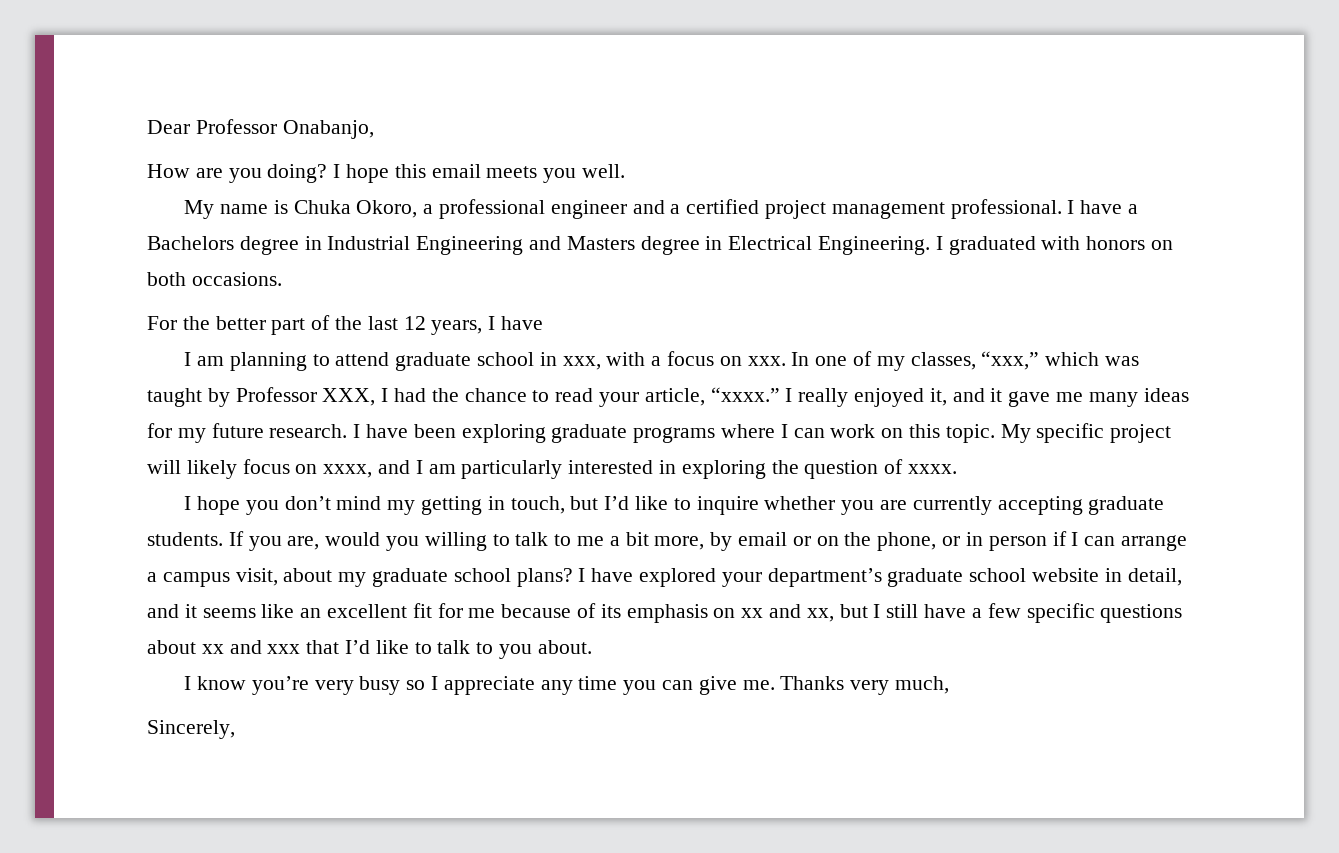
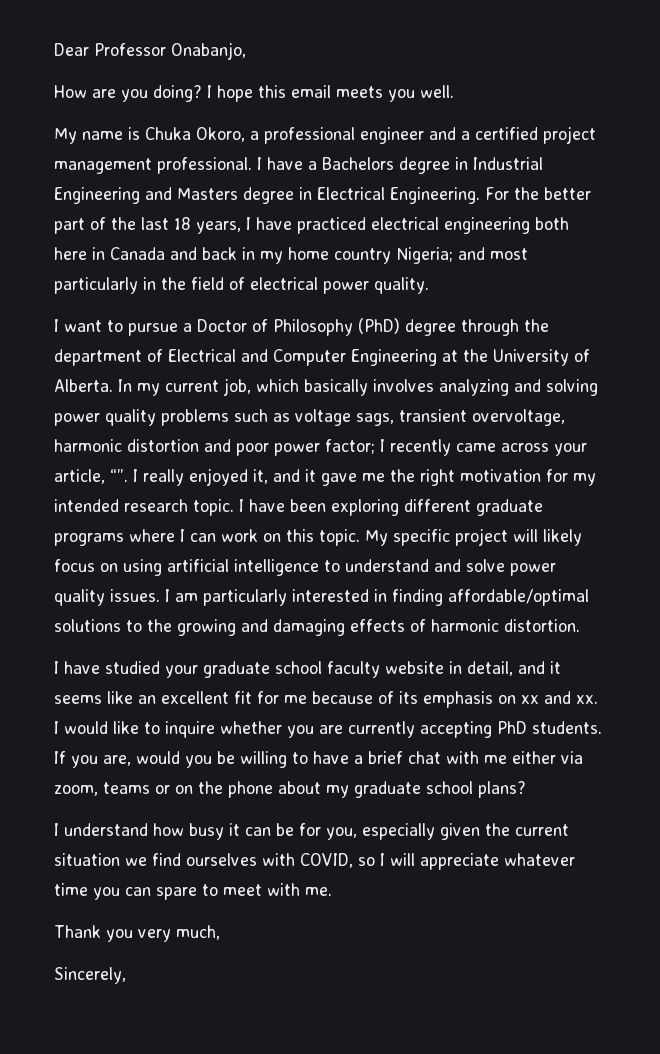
[935,236,1174,255] [147,272,282,286] I graduated with honors on both occasions. // -> (480, 195) none
[403,316,426,330] 12 -> [174,217,191,230] 18
[184,351,1140,371] [147,387,594,407] // I am planning to attend graduate school in xxx, with a focus on xxx. In one of my classes, “xxx,” which was taught by Professor XXX, I had the chance to read -> [297,217,569,234] [54,247,528,264] [54,277,429,294] [54,318,549,336] [54,349,590,366] [54,378,598,396] [54,409,565,426] [54,439,549,456] practiced electrical engineering both here in Canada and back in my home country Nigeria; and most particularly in the field of electrical power quality. // I want to pursue a Doctor of Philosophy (PhD) degree through the department of Electrical and Computer Engineering at the University of Alberta. In my current job, which basically involves analyzing and solving power quality problems such as voltage sags, transient overvoltage, harmonic distortion and poor power factor; I recently came across
[710,387,780,402] “xxxx.” -> [110,469,128,482] “”.
[1088,388,1189,407] [147,423,348,443] many ideas for my future research. -> [389,469,596,486] [54,499,234,516] the right motivation for my intended research topic.
(546, 433) none -> [404,499,471,512] different
[323,460,411,478] xxxx, and -> [123,559,556,576] [54,589,160,606] using artificial intelligence to understand and solve power quality issues.
[681,459,958,479] [184,496,1165,515] [147,531,1187,551] [147,568,1027,587] exploring the question of xxxx. // I hope you don’t mind my getting in touch, but I’d like to inquire whether you are currently accepting graduate students. If you are, would you willing to talk to me a bit more, by email or on the phone, or in person if I can arrange a campus visit, about my graduate school plans? I have explored your department’s graduate school -> [392,589,589,606] [54,619,580,636] [54,661,380,678] finding affordable/optimal solutions to the growing and damaging effects of harmonic distortion. // I have studied your graduate school faculty
[806,603,1183,623] [147,640,592,659] [184,676,737,695] xx, but I still have a few specific questions about xx and xxx that I’d like to talk to you about. // I know you’re very busy so I appreciate any time you can give -> [576,695,598,704] [54,721,602,738] [54,751,583,768] [54,781,526,798] [54,823,569,840] [54,853,575,870] [54,883,300,900] xx. I would like to inquire whether you are currently accepting PhD students. If you are, would you be willing to have a brief chat with me either via zoom, teams or on the phone about my graduate school plans? // I understand how busy it can be for you, especially given the current situation we find ourselves with COVID, so I will appreciate whatever time you can spare to meet with
[780,676,845,690] Thanks -> [54,925,133,942] // Thank you

